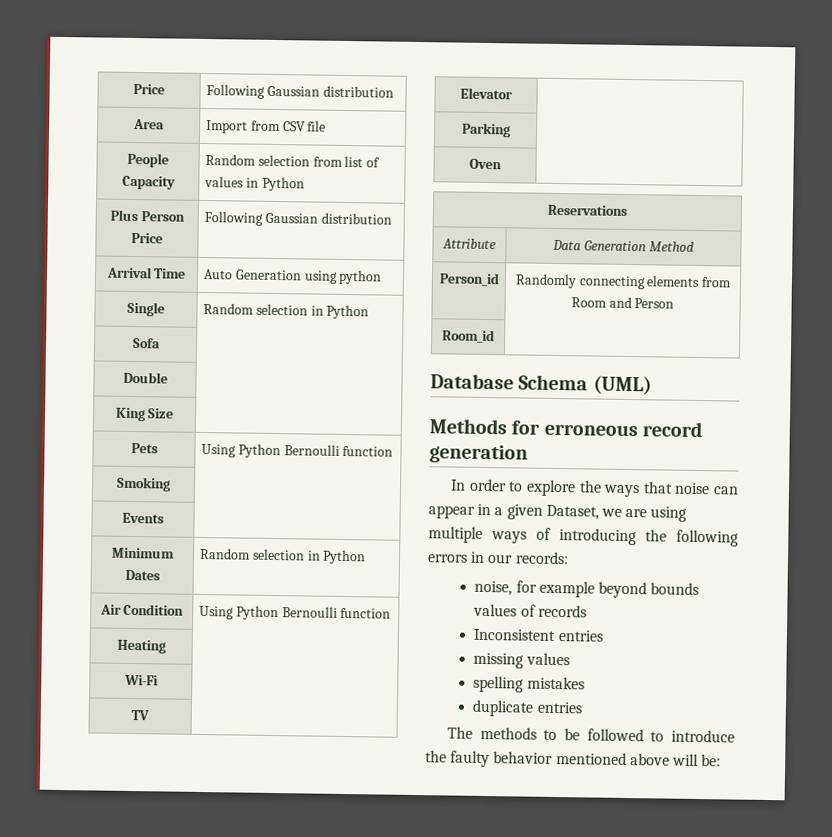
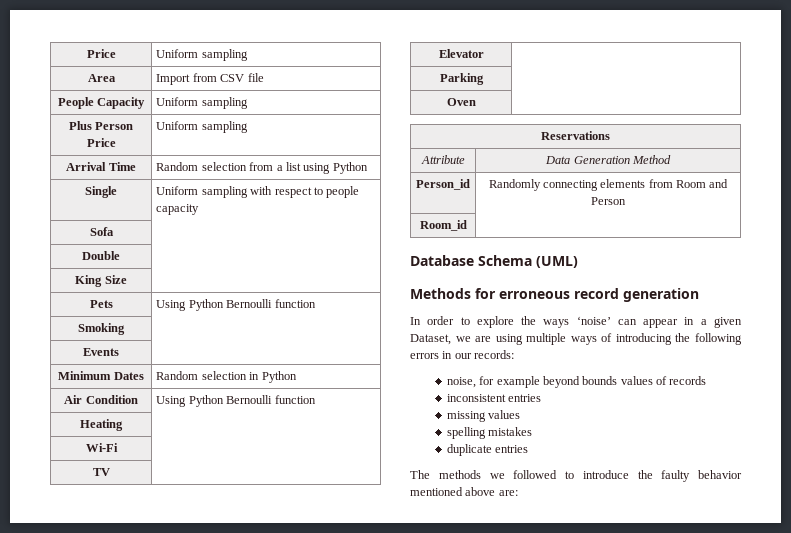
[133,83,165,95] [205,83,394,99] Price | Following Gaussian distribution -> [86,49,116,58] [156,49,248,61] Price | Uniform sampling
[204,153,381,168] [203,175,305,192] Random selection from list of values in Python -> [156,97,248,109] Uniform sampling
[203,210,392,226] Following Gaussian distribution -> [156,121,248,133] Uniform sampling
[202,268,383,285] [127,301,165,317] [202,302,370,320] Auto Generation using python // Single | Random selection in Python -> [156,162,368,174] [85,186,117,198] [156,186,360,198] [156,204,200,215] Random selection from a list using Python // Single | Uniform sampling with respect to people capacity
[642,481,711,495] that noise -> [576,316,611,325] ‘noise’
[473,628,557,641] Inconsistent -> [446,394,506,402] inconsistent
[543,728,581,741] to be -> [489,473,505,479] we
[671,753,722,767] will be: -> [498,490,518,496] are:

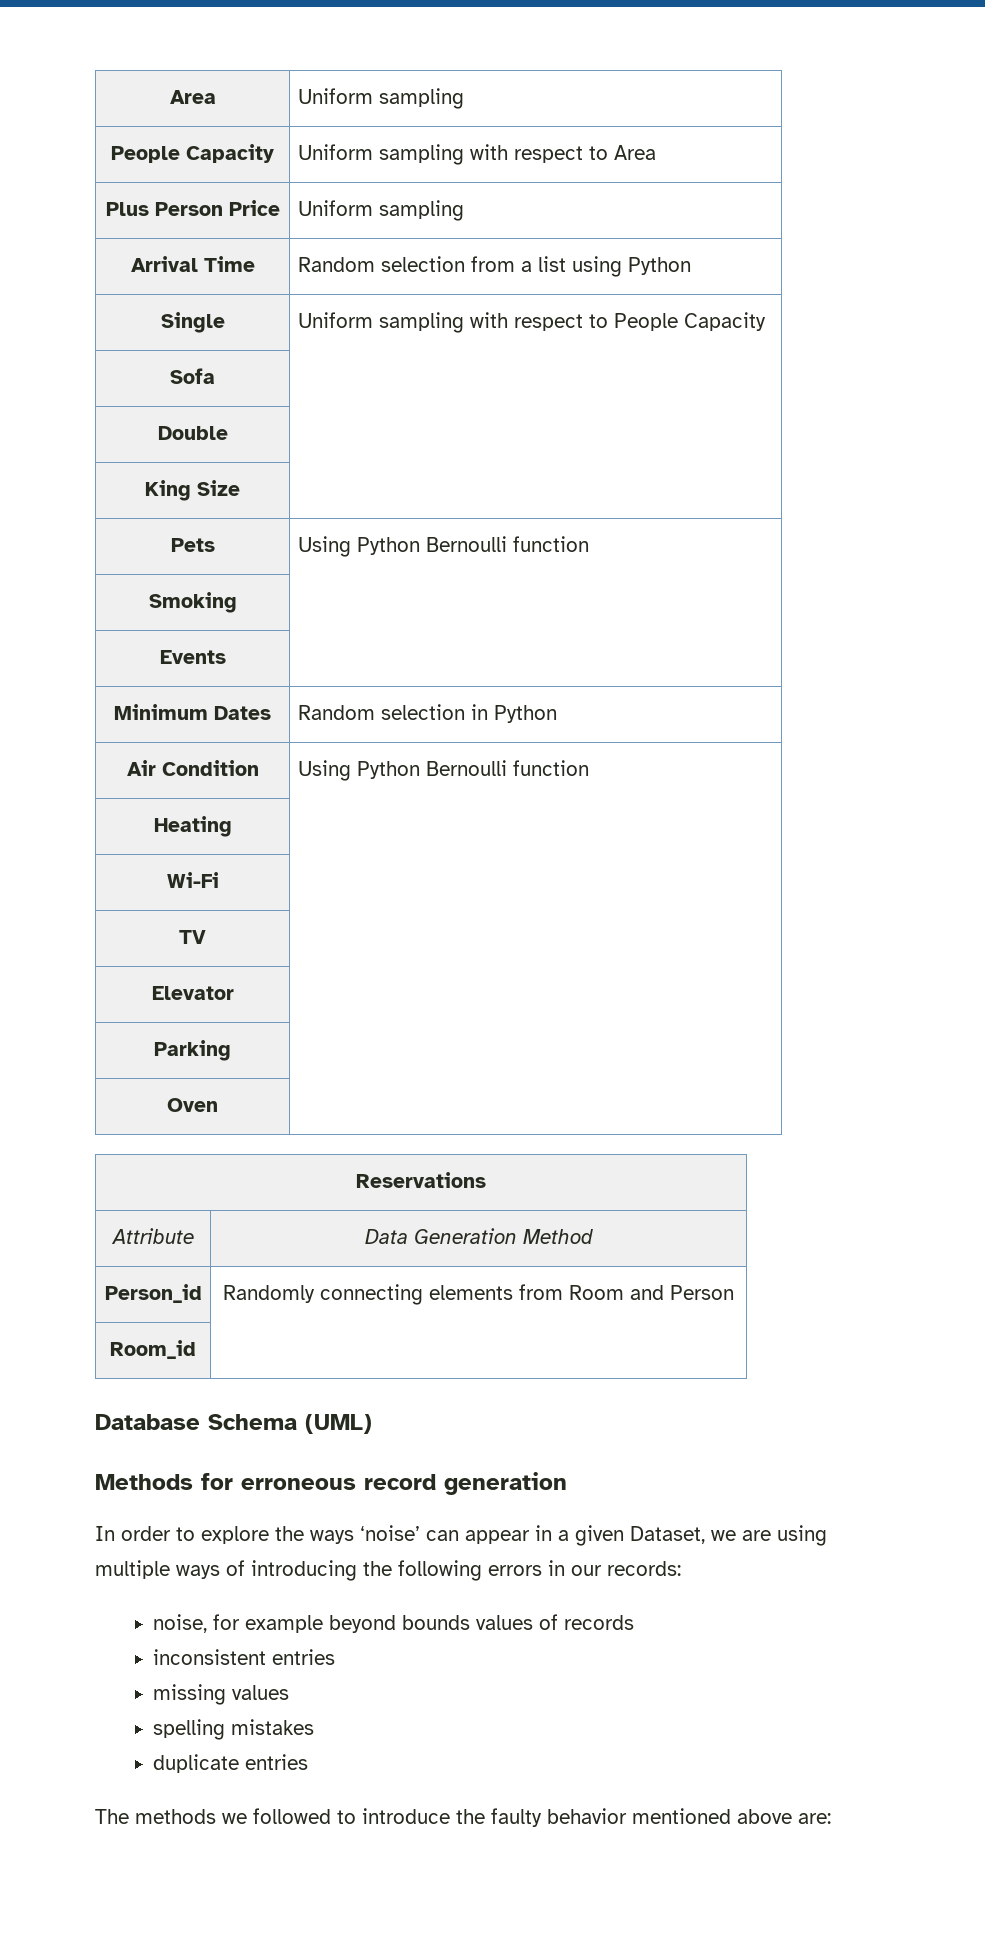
[86,49,116,58] [156,49,248,61] [87,74,116,82] [156,73,264,85] Price | Uniform sampling // Area | Import from CSV file -> [169,90,216,104] [297,88,464,109] Area | Uniform sampling
(248, 103) none -> [469,144,656,163] with respect to Area
[326,186,360,198] [156,204,200,215] people capacity -> [613,312,766,331] People Capacity

